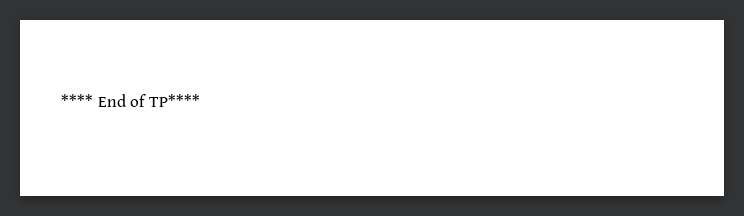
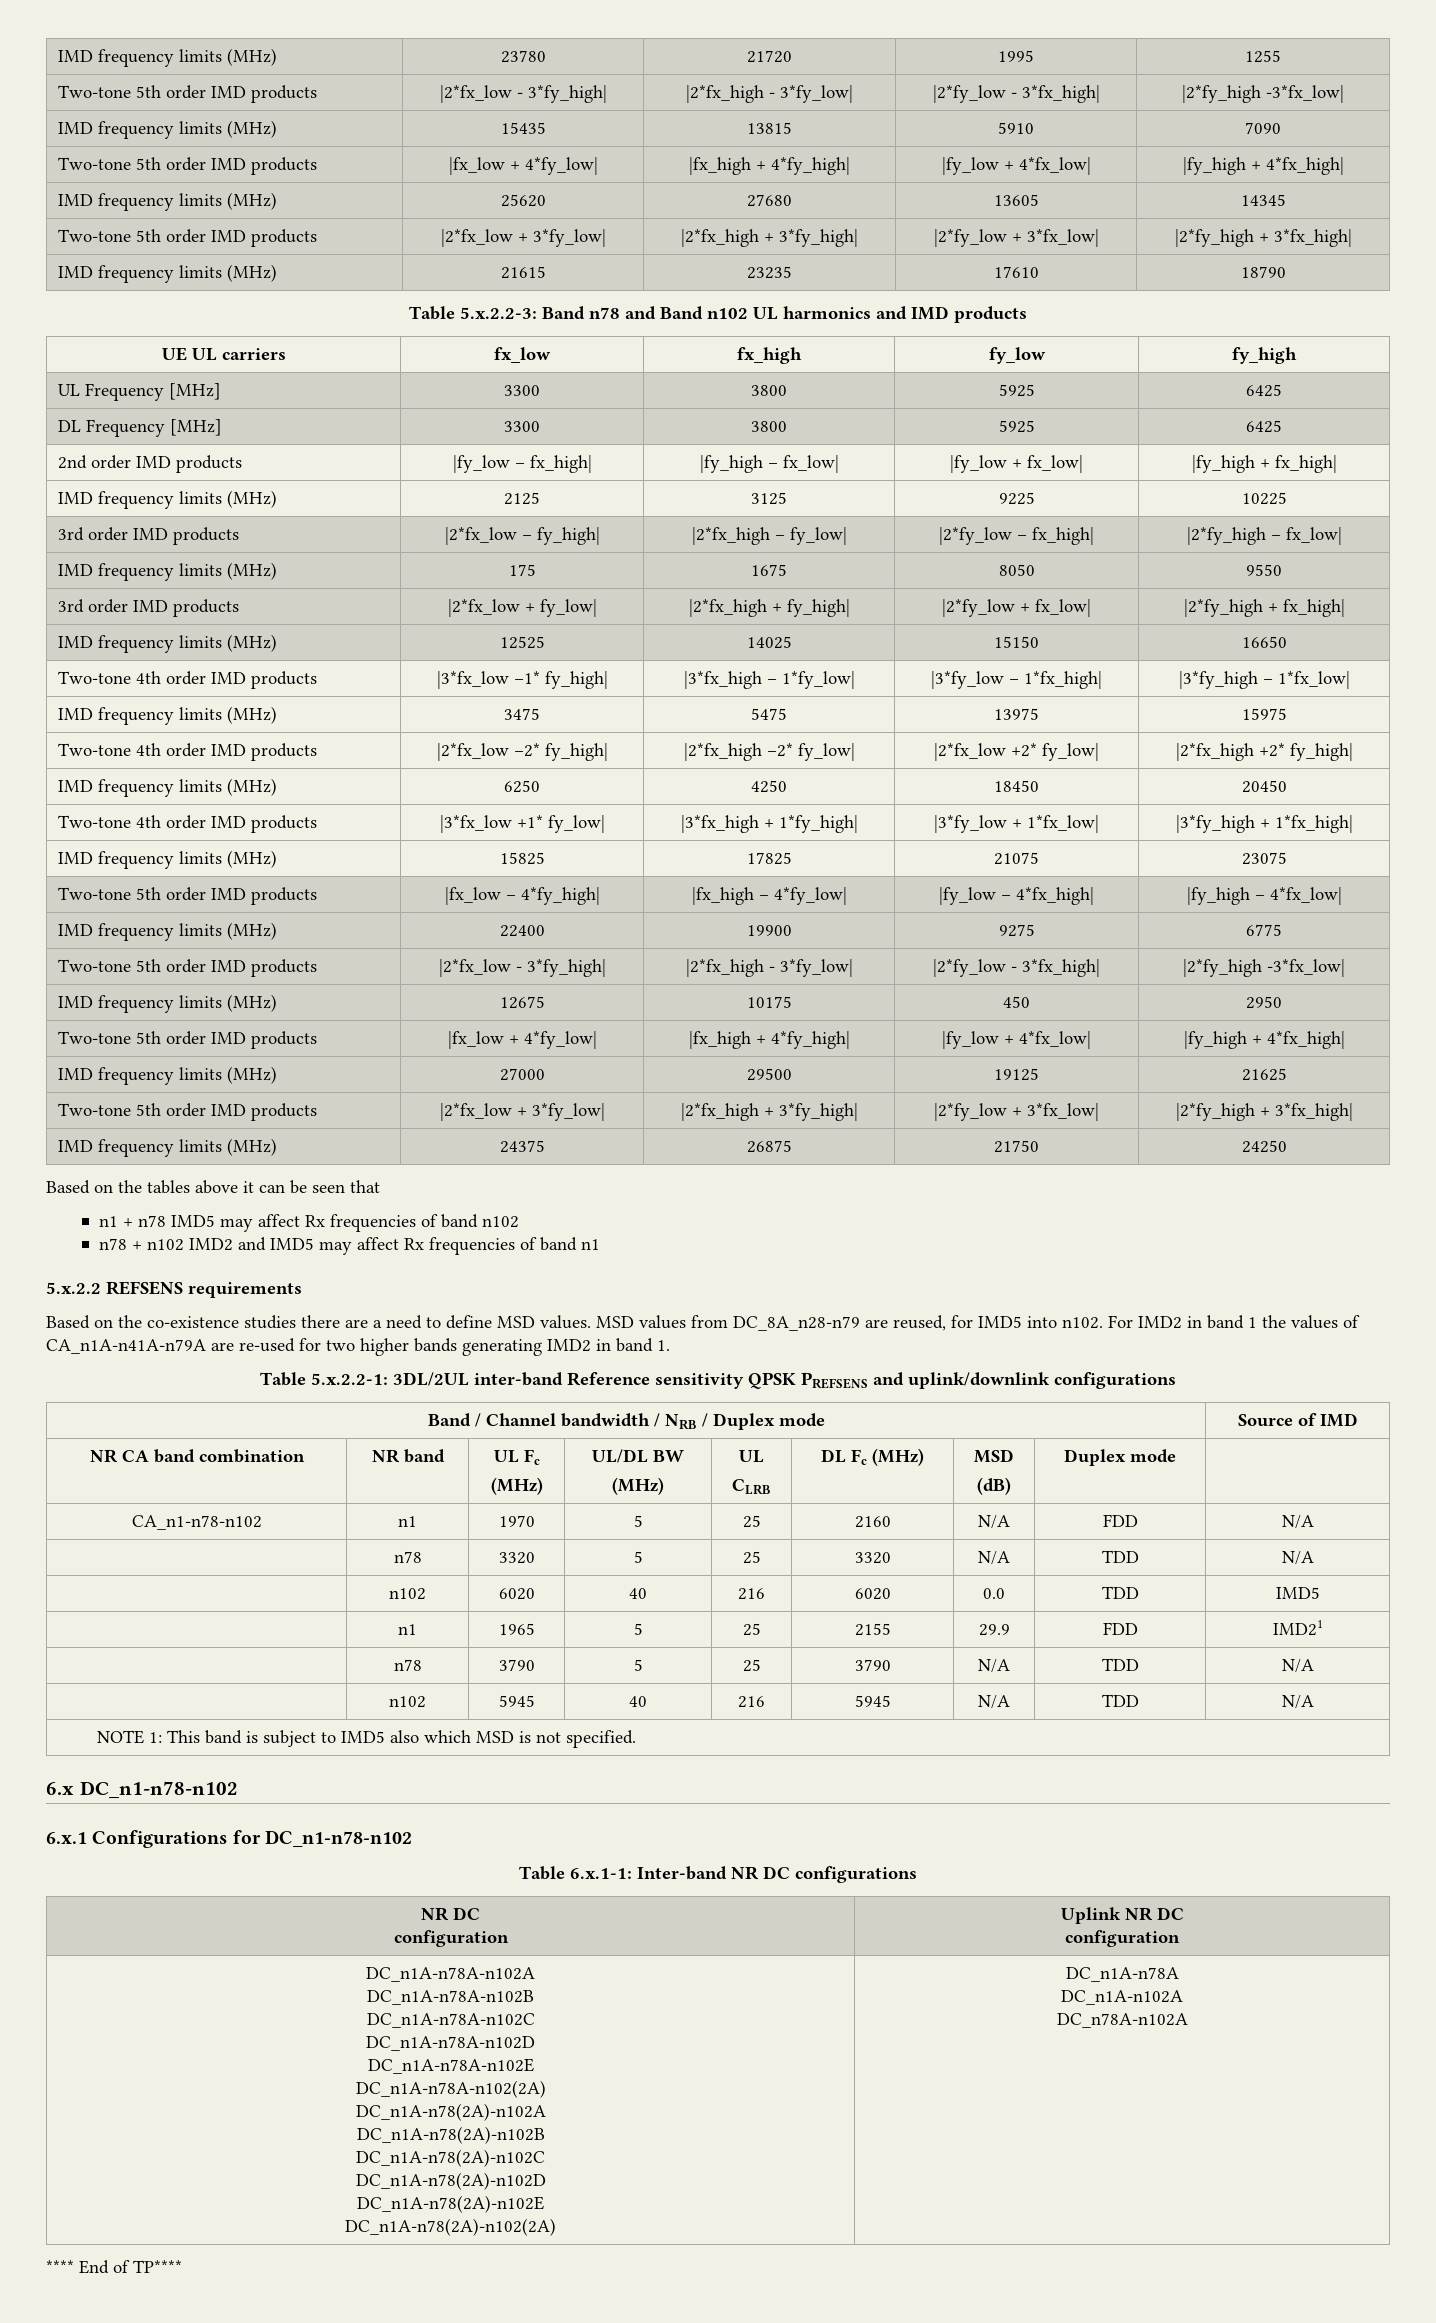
(61, 100) none -> [58,48,278,67] [500,50,546,63] [747,50,792,63] [998,50,1034,62] [1245,50,1281,63] [58,85,318,103] [439,85,607,103] [686,85,853,103] [932,85,1100,103] [1182,85,1344,103] [58,120,278,139] [500,122,546,134] [747,122,792,134] [998,122,1034,134] [1245,122,1281,134] [58,157,318,175] [448,157,598,175] [689,157,850,175] [941,157,1091,175] [1182,157,1344,175] [58,192,278,211] [500,194,546,207] [747,194,792,207] [993,194,1039,206] [1240,194,1286,206] [58,229,318,247] [440,229,606,247] [681,229,858,247] [933,229,1099,247] [1174,229,1352,247] [58,264,278,283] [500,266,546,279] [747,266,792,279] [993,266,1039,278] [1240,266,1286,278] [409,306,1027,323] [161,347,286,361] [494,347,551,363] [737,347,802,364] [988,347,1046,364] [1232,347,1297,364] [58,383,222,401] [504,385,540,396] [751,385,787,396] [998,384,1035,397] [1246,384,1282,397] [58,419,223,437] [504,421,540,432] [751,421,787,432] [998,420,1035,433] [1246,420,1282,433] [58,455,243,473] [452,455,592,473] [699,455,839,473] [950,455,1083,473] [1191,455,1337,473] [58,490,278,509] [504,492,540,505] [751,492,787,505] [998,492,1035,505] [1241,492,1287,505] [58,527,240,545] [444,527,600,545] [691,527,847,545] [939,527,1094,545] [1186,527,1342,545] [58,562,278,581] [508,564,536,576] [751,564,787,576] [998,564,1035,576] [1246,564,1282,576] [58,599,240,617] [447,599,597,617] [688,599,850,617] [942,599,1091,617] [1183,599,1345,617] [58,634,278,653] [499,636,545,649] [746,636,792,649] [994,636,1039,648] [1241,636,1287,648] [58,671,318,689] [436,671,608,689] [683,671,855,689] [931,671,1102,689] [1178,671,1350,689] [58,706,278,725] [504,708,540,720] [751,708,787,720] [994,708,1039,720] [1241,708,1287,720] [58,743,318,761] [436,743,608,761] [683,743,855,761] [934,743,1099,761] [1175,743,1353,761] [58,778,278,797] [504,780,540,793] [751,780,787,793] [994,780,1039,792] [1241,780,1287,793] [58,815,318,833] [439,815,605,833] [680,815,858,833] [934,815,1099,833] [1175,815,1353,833] [58,850,278,869] [499,852,545,865] [746,852,792,865] [994,852,1039,865] [1241,852,1287,865] [58,887,318,905] [444,887,600,905] [691,887,847,905] [939,887,1094,905] [1186,887,1342,905] [58,922,278,941] [499,925,545,937] [746,925,792,936] [998,924,1035,937] [1246,924,1282,936] [58,959,318,977] [438,959,606,977] [685,959,853,977] [933,959,1100,977] [1183,959,1345,977] [58,994,278,1013] [499,996,545,1009] [746,996,792,1008] [1003,996,1030,1008] [1246,996,1282,1009] [58,1031,318,1049] [447,1031,597,1049] [688,1031,850,1049] [942,1031,1091,1049] [1183,1031,1345,1049] [58,1066,278,1085] [499,1068,545,1081] [746,1068,792,1081] [994,1068,1039,1081] [1241,1068,1287,1081] [58,1103,318,1121] [439,1103,605,1121] [680,1103,858,1121] [934,1103,1099,1121] [1175,1103,1353,1121] [58,1138,278,1157] [499,1140,545,1153] [746,1140,792,1153] [994,1140,1039,1153] [1241,1140,1287,1153] [46,1180,380,1194] [98,1214,519,1232] [98,1237,600,1255] [46,1281,302,1298] [46,1315,1360,1331] [46,1338,670,1356] [260,1372,1176,1389] [427,1413,825,1430] [1237,1413,1358,1427] [89,1449,305,1463] [371,1449,445,1463] [493,1449,540,1465] [490,1477,543,1495] [592,1449,684,1463] [612,1477,664,1495] [739,1450,764,1463] [732,1479,771,1495] [821,1448,924,1466] [974,1449,1014,1463] [977,1477,1011,1495] [1064,1449,1176,1466] [131,1515,262,1530] [398,1516,417,1527] [498,1515,535,1527] [633,1515,643,1527] [742,1515,761,1528] [854,1516,891,1528] [978,1515,1010,1529] [1102,1514,1138,1527] [1281,1515,1314,1529] [393,1551,422,1563] [498,1552,535,1564] [633,1551,643,1563] [742,1551,761,1564] [854,1552,891,1564] [978,1551,1010,1565] [1101,1550,1139,1563] [1281,1551,1314,1565] [389,1588,426,1600] [498,1588,535,1600] [629,1588,647,1599] [738,1588,765,1600] [854,1588,891,1600] [983,1588,1005,1599] [1101,1586,1139,1599] [1275,1587,1320,1599] [398,1624,417,1635] [498,1623,535,1635] [633,1623,643,1635] [742,1623,761,1636] [854,1623,891,1636] [978,1624,1010,1636] [1102,1622,1138,1635] [1272,1620,1323,1636] [393,1659,422,1671] [498,1659,535,1671] [633,1659,643,1671] [742,1659,761,1672] [854,1659,891,1671] [978,1659,1010,1673] [1101,1658,1139,1671] [1281,1659,1314,1673] [389,1696,426,1708] [498,1695,535,1707] [629,1696,647,1707] [738,1696,765,1708] [854,1695,891,1707] [978,1695,1010,1709] [1101,1694,1139,1707] [1281,1695,1314,1709] [97,1730,637,1748] [46,1781,238,1799] [46,1830,412,1848] [519,1866,917,1883] [421,1907,480,1921] [393,1930,509,1947] [1060,1907,1184,1924] [1065,1930,1180,1947] [366,1967,535,1982] [367,1990,534,2005] [366,2013,535,2028] [366,2036,535,2051] [367,2058,534,2074] [355,2080,546,2098] [355,2103,546,2121] [356,2126,545,2144] [356,2149,545,2167] [355,2172,546,2190] [357,2195,544,2213] [345,2218,556,2236] [1065,1967,1179,1982] [1061,1990,1183,2005] [1056,2013,1188,2028] IMD frequency limits (MHz) | 23780 | 21720 | 1995 | 1255 // Two-tone 5th order IMD products | |2*fx_low - 3*fy_high| | |2*fx_high - 3*fy_low| | |2*fy_low - 3*fx_high| | |2*fy_high -3*fx_low| // IMD frequency limits (MHz) | 15435 | 13815 | 5910 | 7090 // Two-tone 5th order IMD products | |fx_low + 4*fy_low| | |fx_high + 4*fy_high| | |fy_low + 4*fx_low| | |fy_high + 4*fx_high| // IMD frequency limits (MHz) | 25620 | 27680 | 13605 | 14345 // Two-tone 5th order IMD products | |2*fx_low + 3*fy_low| | |2*fx_high + 3*fy_high| | |2*fy_low + 3*fx_low| | |2*fy_high + 3*fx_high| // IMD frequency limits (MHz) | 21615 | 23235 | 17610 | 18790 // Table 5.x.2.2-3: Band n78 and Band n102 UL harmonics and IMD products // UE UL carriers | fx_low | fx_high | fy_low | fy_high // UL Frequency [MHz] | 3300 | 3800 | 5925 | 6425 // DL Frequency [MHz] | 3300 | 3800 | 5925 | 6425 // 2nd order IMD products | |fy_low – fx_high| | |fy_high – fx_low| | |fy_low + fx_low| | |fy_high + fx_high| // IMD frequency limits (MHz) | 2125 | 3125 | 9225 | 10225 // 3rd order IMD products | |2*fx_low – fy_high| | |2*fx_high – fy_low| | |2*fy_low – fx_high| | |2*fy_high – fx_low| // IMD frequency limits (MHz) | 175 | 1675 | 8050 | 9550 // 3rd order IMD products | |2*fx_low + fy_low| | |2*fx_high + fy_high| | |2*fy_low + fx_low| | |2*fy_high + fx_high| // IMD frequency limits (MHz) | 12525 | 14025 | 15150 | 16650 // Two-tone 4th order IMD products | |3*fx_low –1* fy_high| | |3*fx_high – 1*fy_low| | |3*fy_low – 1*fx_high| | |3*fy_high – 1*fx_low| // IMD frequency limits (MHz) | 3475 | 5475 | 13975 | 15975 // Two-tone 4th order IMD products | |2*fx_low –2* fy_high| | |2*fx_high –2* fy_low| | |2*fx_low +2* fy_low| | |2*fx_high +2* fy_high| // IMD frequency limits (MHz) | 6250 | 4250 | 18450 | 20450 // Two-tone 4th order IMD products | |3*fx_low +1* fy_low| | |3*fx_high + 1*fy_high| | |3*fy_low + 1*fx_low| | |3*fy_high + 1*fx_high| // IMD frequency limits (MHz) | 15825 | 17825 | 21075 | 23075 // Two-tone 5th order IMD products | |fx_low – 4*fy_high| | |fx_high – 4*fy_low| | |fy_low – 4*fx_high| | |fy_high – 4*fx_low| // IMD frequency limits (MHz) | 22400 | 19900 | 9275 | 6775 // Two-tone 5th order IMD products | |2*fx_low - 3*fy_high| | |2*fx_high - 3*fy_low| | |2*fy_low - 3*fx_high| | |2*fy_high -3*fx_low| // IMD frequency limits (MHz) | 12675 | 10175 | 450 | 2950 // Two-tone 5th order IMD products | |fx_low + 4*fy_low| | |fx_high + 4*fy_high| | |fy_low + 4*fx_low| | |fy_high + 4*fx_high| // IMD frequency limits (MHz) | 27000 | 29500 | 19125 | 21625 // Two-tone 5th order IMD products | |2*fx_low + 3*fy_low| | |2*fx_high + 3*fy_high| | |2*fy_low + 3*fx_low| | |2*fy_high + 3*fx_high| // IMD frequency limits (MHz) | 24375 | 26875 | 21750 | 24250 // Based on the tables above it can be seen that // n1 + n78 IMD5 may affect Rx frequencies of band n102 // n78 + n102 IMD2 and IMD5 may affect Rx frequencies of band n1 // 5.x.2.2 REFSENS requirements // Based on the co-existence studies there are a need to define MSD values. MSD values from DC_8A_n28-n79 are reused, for IMD5 into n102. For IMD2 in band 1 the values of CA_n1A-n41A-n79A are re-used for two higher bands generating IMD2 in band 1. // Table 5.x.2.2-1: 3DL/2UL inter-band Reference sensitivity QPSK PREFSENS and uplink/downlink configurations // Band / Channel bandwidth / NRB / Duplex mode | Source of IMD // NR CA band combination | NR band | UL Fc // (MHz) | UL/DL BW // (MHz) | UL // CLRB | DL Fc (MHz) | MSD // (dB) | Duplex mode | // CA_n1-n78-n102 | n1 | 1970 | 5 | 25 | 2160 | N/A | FDD | N/A // | n78 | 3320 | 5 | 25 | 3320 | N/A | TDD | N/A // | n102 | 6020 | 40 | 216 | 6020 | 0.0 | TDD | IMD5 // | n1 | 1965 | 5 | 25 | 2155 | 29.9 | FDD | IMD21 // | n78 | 3790 | 5 | 25 | 3790 | N/A | TDD | N/A // | n102 | 5945 | 40 | 216 | 5945 | N/A | TDD | N/A // NOTE 1: This band is subject to IMD5 also which MSD is not specified. // 6.x DC_n1-n78-n102 // 6.x.1 Configurations for DC_n1-n78-n102 // Table 6.x.1-1: Inter-band NR DC configurations // NR DC // configuration | Uplink NR DC // configuration // DC_n1A-n78A-n102A // DC_n1A-n78A-n102B // DC_n1A-n78A-n102C // DC_n1A-n78A-n102D // DC_n1A-n78A-n102E // DC_n1A-n78A-n102(2A) // DC_n1A-n78(2A)-n102A // DC_n1A-n78(2A)-n102B // DC_n1A-n78(2A)-n102C // DC_n1A-n78(2A)-n102D // DC_n1A-n78(2A)-n102E // DC_n1A-n78(2A)-n102(2A) | DC_n1A-n78A // DC_n1A-n102A // DC_n78A-n102A //

